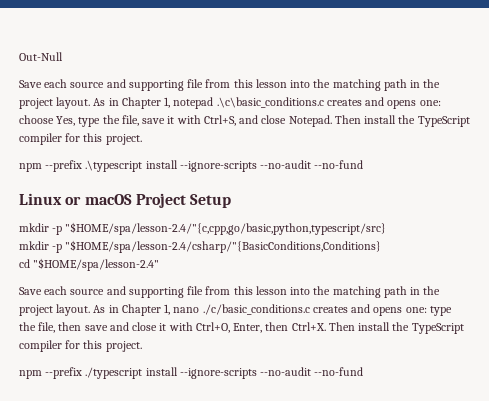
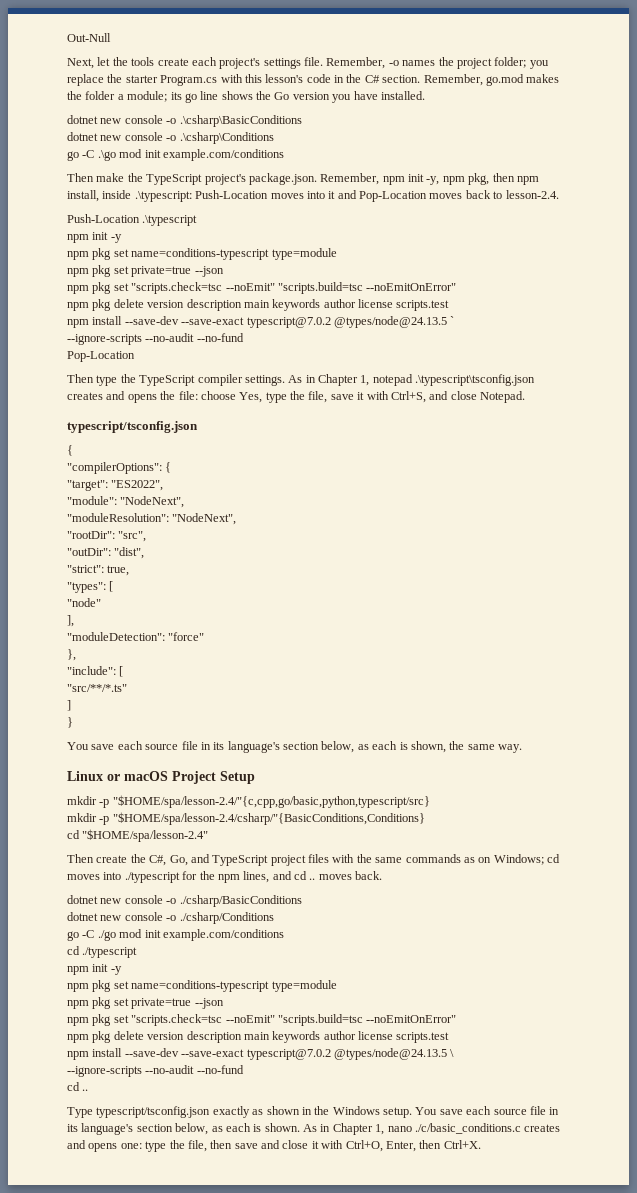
[19,79,441,91] [19,97,91,109] Save each source and supporting file from this lesson into the matching path in the project layout. -> [67,57,549,69] [67,74,560,86] [67,91,425,103] [67,115,302,127] [67,132,274,144] [67,149,284,161] [67,173,539,185] [67,190,559,202] [67,214,198,226] [67,232,122,243] [67,248,337,260] [67,265,224,277] [67,282,457,294] [67,299,450,311] [67,316,455,328] [67,333,244,345] [67,351,135,362] [67,374,285,386] Next, let the tools create each project's settings file. Remember, -o names the project folder; you replace the starter Program.cs with this lesson's code in the C# section. Remember, go.mod makes the folder a module; its go line shows the Go version you have installed. // dotnet new console -o .\csharp\BasicConditions // dotnet new console -o .\csharp\Conditions // go -C .\go mod init example.com/conditions // Then make the TypeScript project's package.json. Remember, npm init -y, npm pkg, then npm install, inside .\typescript: Push-Location moves into it and Pop-Location moves back to lesson-2.4. // Push-Location .\typescript // npm init -y // npm pkg set name=conditions-typescript type=module // npm pkg set private=true --json // npm pkg set "scripts.check=tsc --noEmit" "scripts.build=tsc --noEmitOnError" // npm pkg delete version description main keywords author license scripts.test // npm install --save-dev --save-exact typescript@7.0.2 @types/node@24.13.5 ` // --ignore-scripts --no-audit --no-fund // Pop-Location // Then type the TypeScript compiler settings.
[216,97,441,109] .\c\basic_conditions.c creates and opens one: -> [415,374,536,386] [67,391,198,403] .\typescript\tsconfig.json creates and opens the file:
[334,115,470,127] [19,133,142,145] [19,160,364,172] Then install the TypeScript compiler for this project. // npm --prefix .\typescript install --ignore-scripts --no-audit --no-fund -> [67,421,198,433] [67,445,73,456] [67,462,172,474] [67,480,164,491] [67,496,185,508] [67,513,237,525] [67,531,147,542] [67,547,145,559] [67,565,130,576] [67,581,114,593] [67,598,101,607] [67,615,74,627] [67,632,205,641] [67,649,76,661] [67,666,124,677] [67,684,127,692] [67,700,71,711] [67,717,73,728] [67,741,522,753] // typescript/tsconfig.json // { // "compilerOptions": { // "target": "ES2022", // "module": "NodeNext", // "moduleResolution": "NodeNext", // "rootDir": "src", // "outDir": "dist", // "strict": true, // "types": [ // "node" // ], // "moduleDetection": "force" // }, // "include": [ // "src/**/*.ts" // ] // } // You save each source file in its language's section below, as each is shown, the same way.
[19,286,441,298] [19,304,91,316] Save each source and supporting file from this lesson into the matching path in the project layout. -> [67,854,560,866] [67,871,383,883] [67,895,302,907] [67,912,274,924] [67,929,284,941] [67,946,138,958] [67,964,122,975] [67,980,337,992] [67,997,224,1009] [67,1014,457,1026] [67,1031,450,1043] [67,1048,455,1060] [67,1065,244,1077] [67,1082,89,1091] [67,1106,560,1118] [67,1123,300,1135] Then create the C#, Go, and TypeScript project files with the same commands as on Windows; cd moves into ./typescript for the npm lines, and cd .. moves back. // dotnet new console -o ./csharp/BasicConditions // dotnet new console -o ./csharp/Conditions // go -C ./go mod init example.com/conditions // cd ./typescript // npm init -y // npm pkg set name=conditions-typescript type=module // npm pkg set private=true --json // npm pkg set "scripts.check=tsc --noEmit" "scripts.build=tsc --noEmitOnError" // npm pkg delete version description main keywords author license scripts.test // npm install --save-dev --save-exact typescript@7.0.2 @types/node@24.13.5 \ // --ignore-scripts --no-audit --no-fund // cd .. // Type typescript/tsconfig.json exactly as shown in the Windows setup. You save each source file in its language's section below, as each is shown.
[328,322,464,334] [19,340,142,352] [19,367,364,379] Then install the TypeScript compiler for this project. // npm --prefix ./typescript install --ignore-scripts --no-audit --no-fund -> (481, 1144) none

